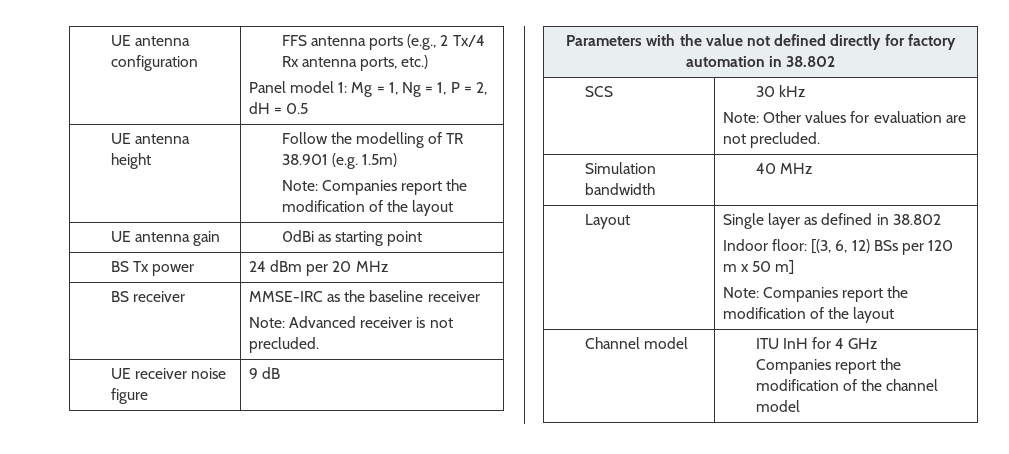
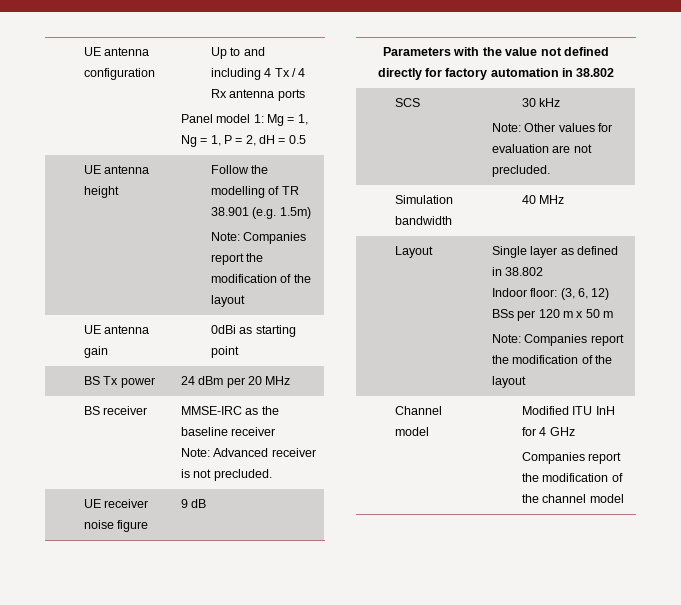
[281,34,485,50] [281,55,429,71] FFS antenna ports (e.g., 2 Tx/4 Rx antenna ports, etc.) -> [210,47,265,59] [210,68,306,80] [210,89,305,101] Up to and including 4 Tx / 4 Rx antenna ports
[811,239,832,254] [(3, -> [560,288,575,300] (3,
[775,260,795,274] m] -> [603,311,614,318] m
(688, 343) none -> [521,406,569,415] Modified

